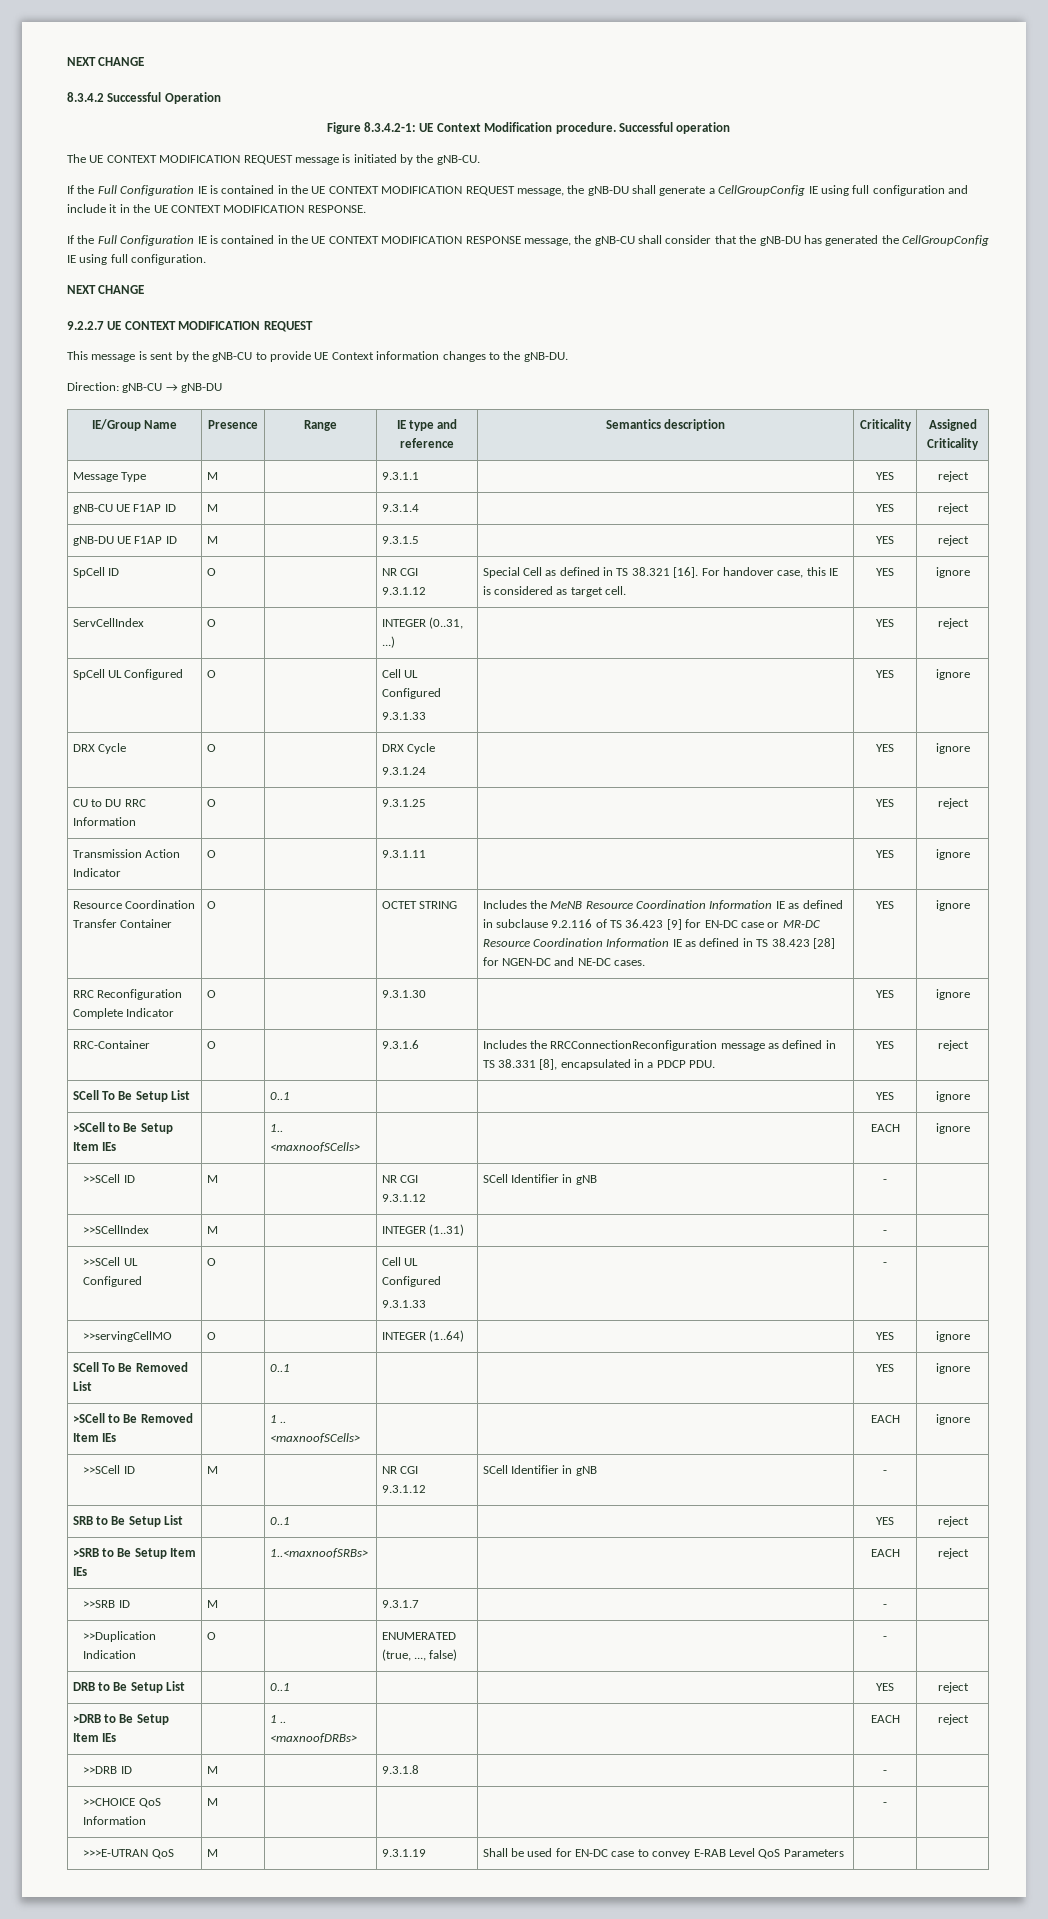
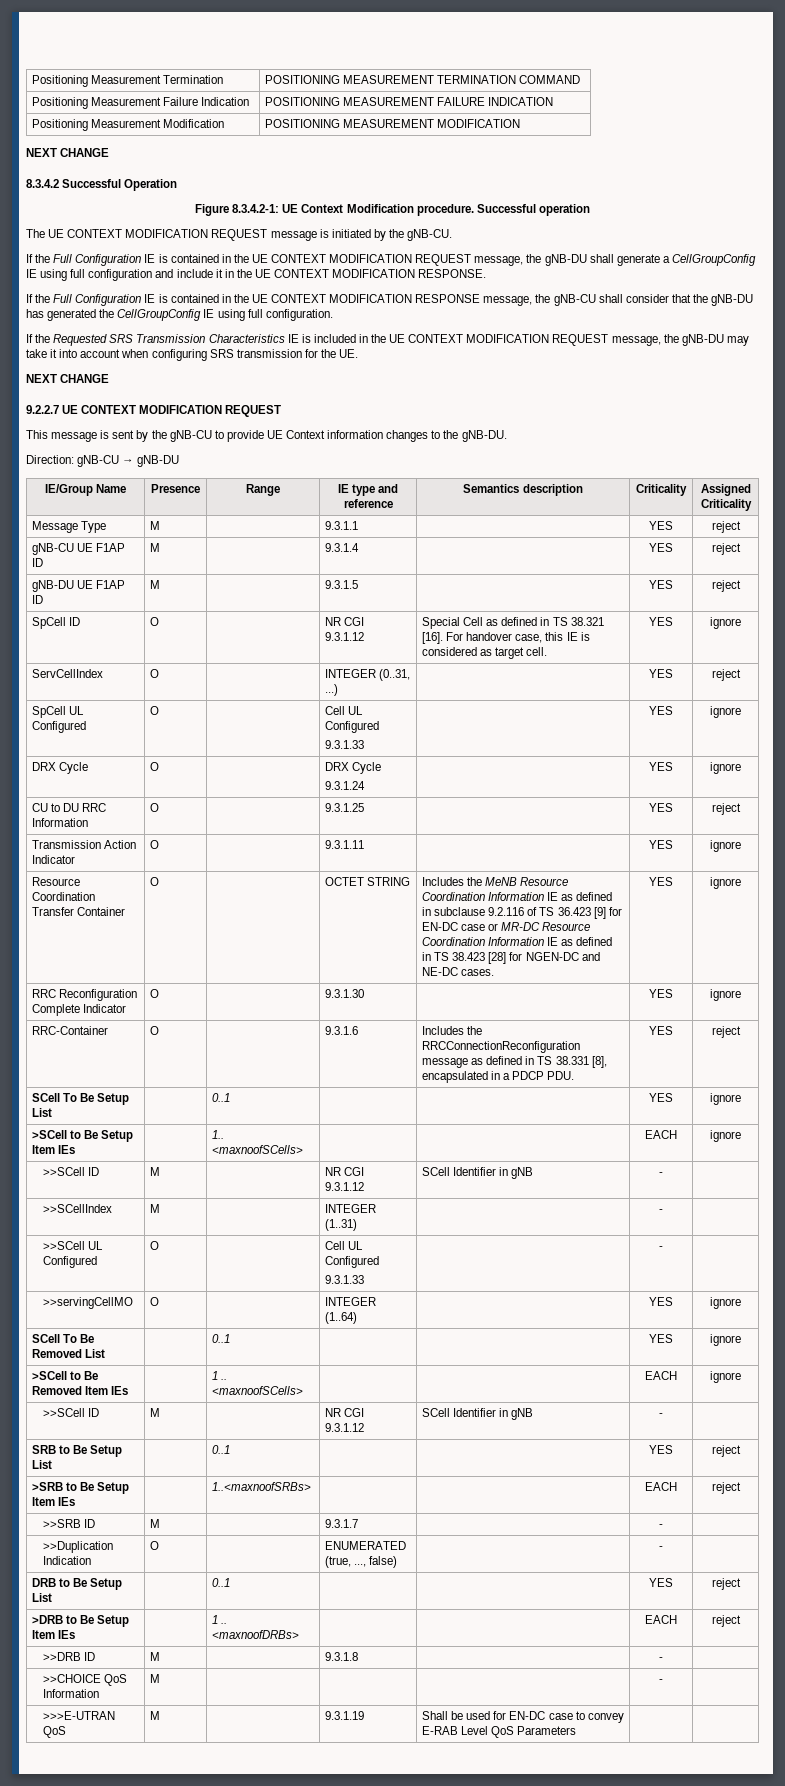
(67, 61) none -> [32,75,224,87] [265,75,581,84] [32,97,250,109] [265,97,554,106] [32,119,225,131] [265,119,521,128] Positioning Measurement Termination | POSITIONING MEASUREMENT TERMINATION COMMAND // Positioning Measurement Failure Indication | POSITIONING MEASUREMENT FAILURE INDICATION // Positioning Measurement Modification | POSITIONING MEASUREMENT MODIFICATION //
(207, 259) none -> [26,334,749,346] [26,349,359,361] // If the Requested SRS Transmission Characteristics IE is included in the UE CONTEXT MODIFICATION REQUEST message, the gNB-DU may take it into account when configuring SRS transmission for the UE.

